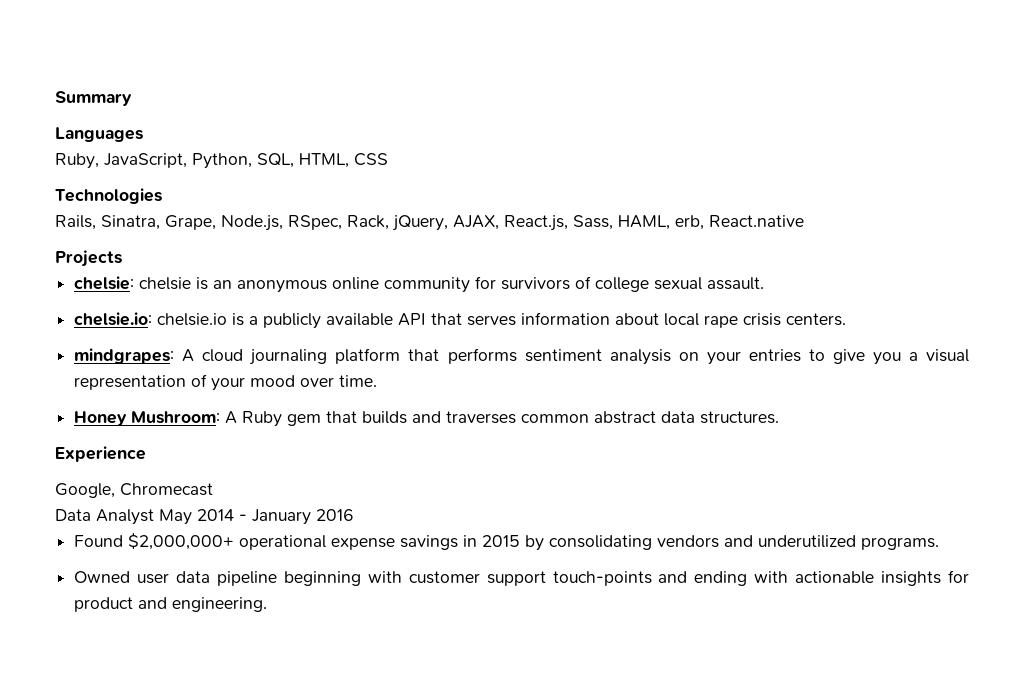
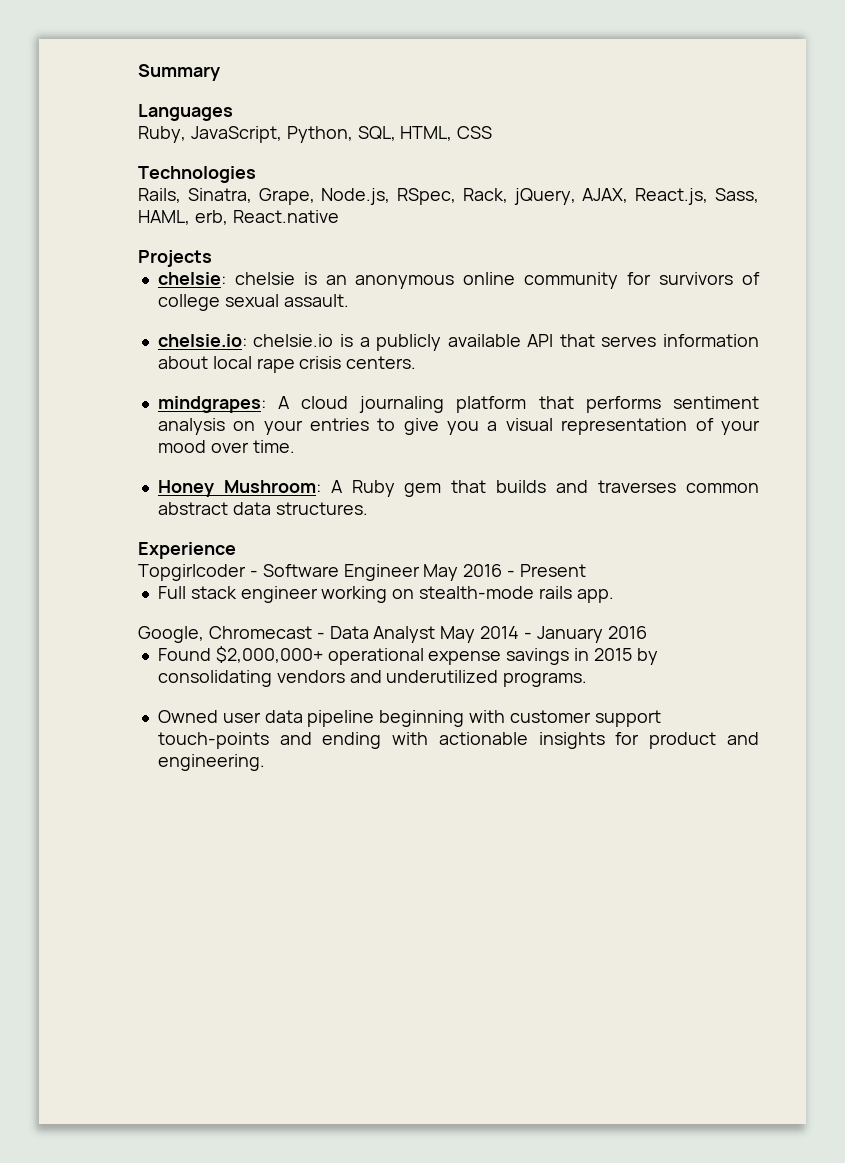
(146, 454) none -> [138,564,587,581] [157,586,614,603] // Topgirlcoder - Software Engineer May 2016 - Present // Full stack engineer working on stealth-mode rails app.
(213, 489) // -> [316,632,325,639] -

